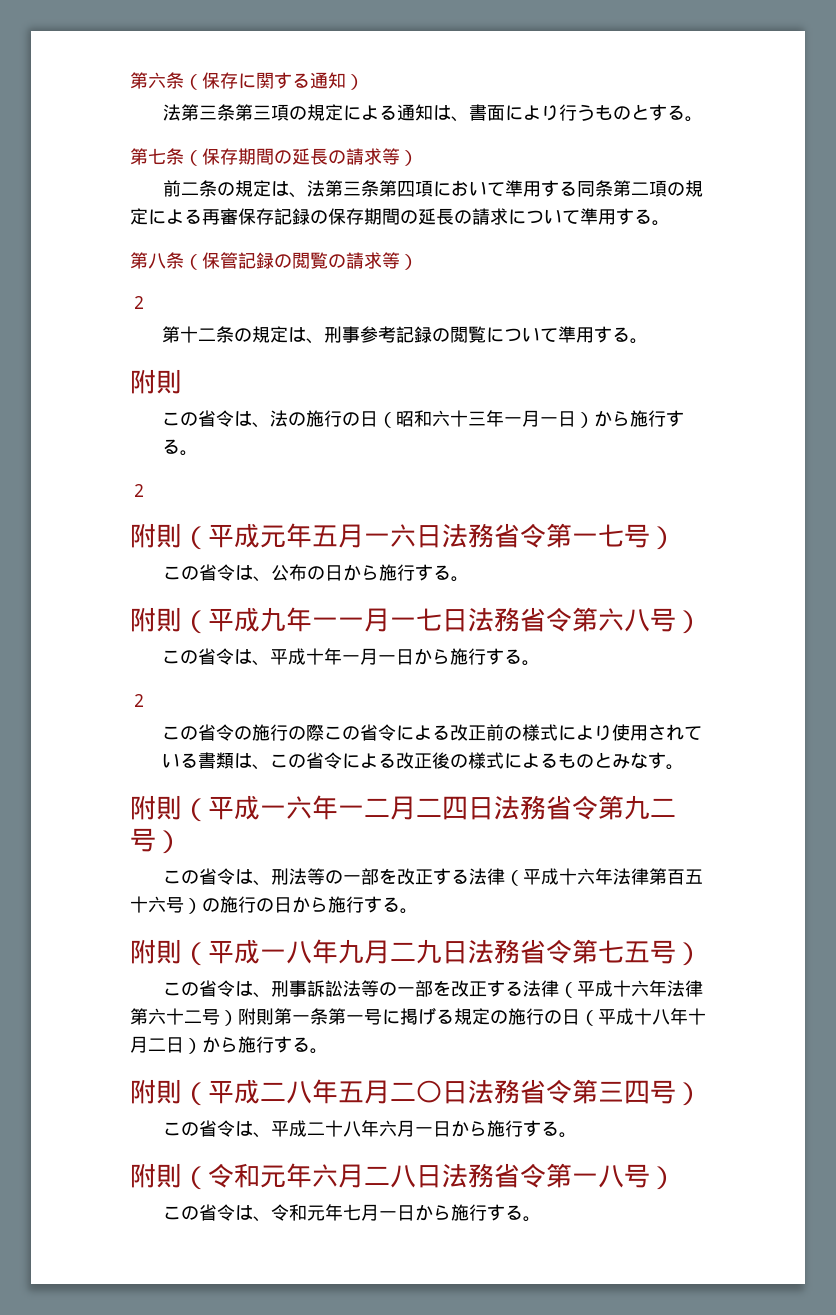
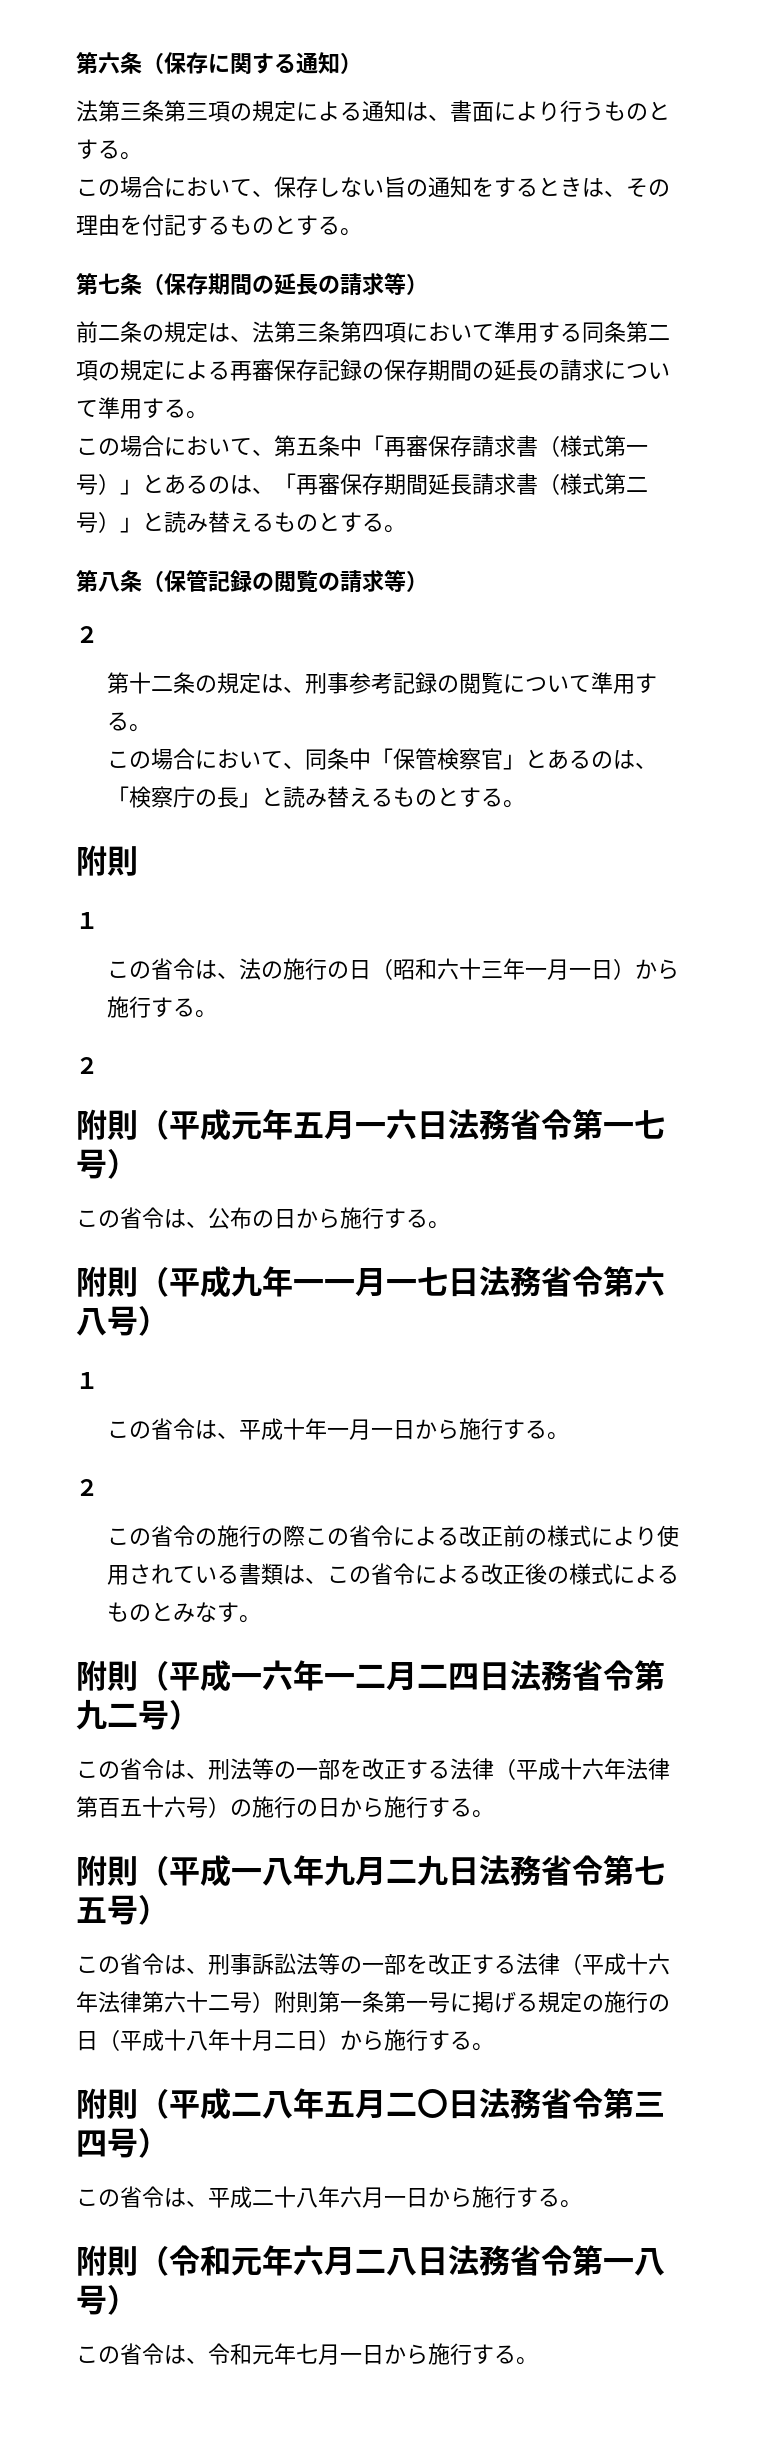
(704, 119) none -> [76,176,670,198] [76,214,362,236] // この場合において、保存しない旨の通知をするときは、その理由を付記するものとする。
(670, 223) none -> [76,435,648,457] [76,473,648,495] [76,511,406,533] // この場合において、第五条中「再審保存請求書（様式第一号）」とあるのは、「再審保存期間延長請求書（様式第二号）」と読み替えるものとする。
[130,369,182,394] // 附則 -> [106,748,657,770] [106,786,525,808] [76,845,138,876] [76,912,98,929] // この場合において、同条中「保管検察官」とあるのは、「検察庁の長」と読み替えるものとする。 // 附則 // １
(702, 622) none -> [76,1372,98,1389] // １

